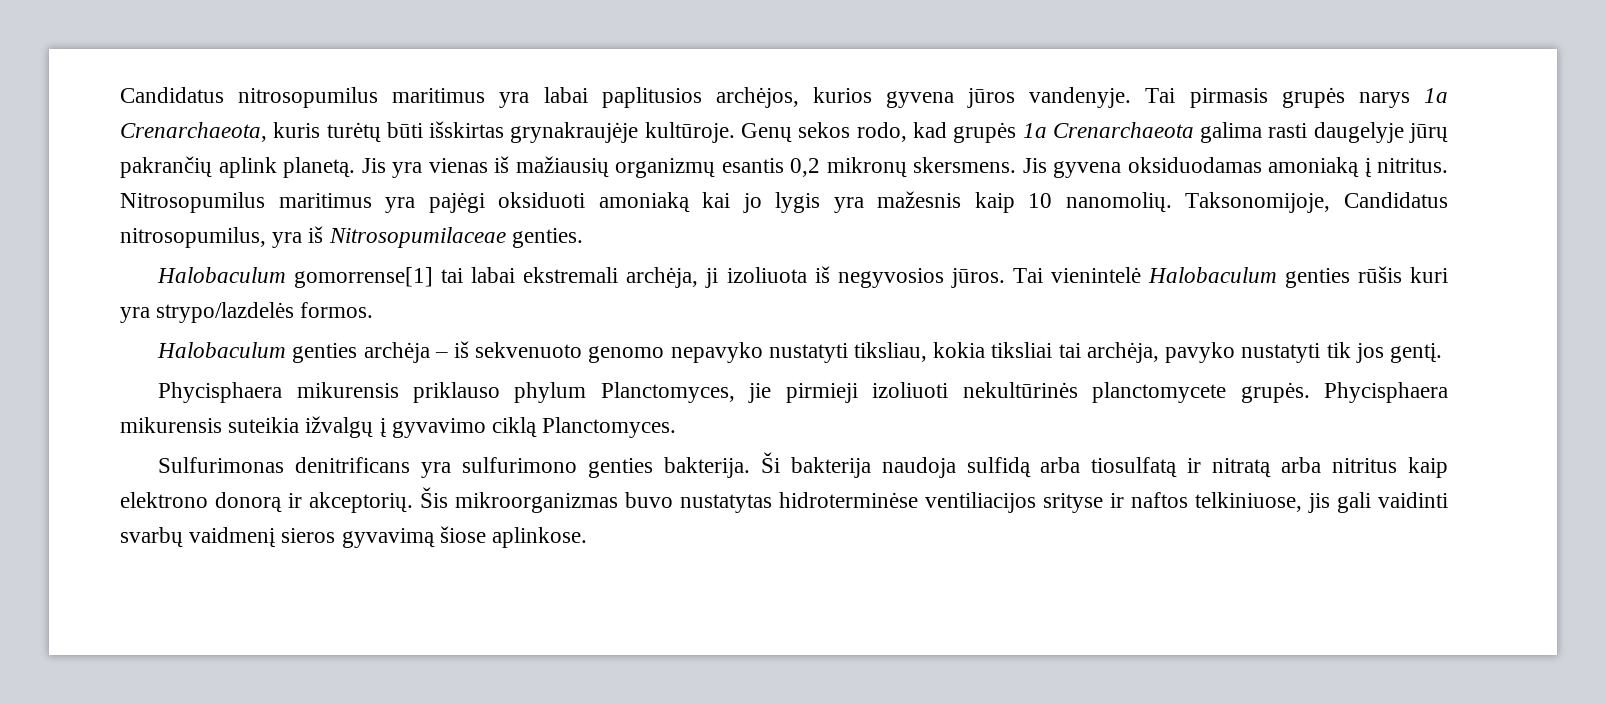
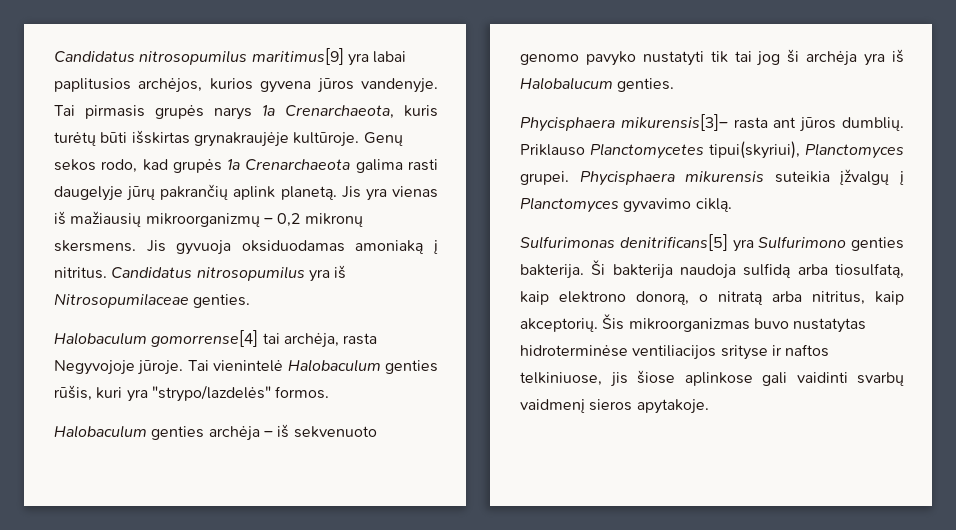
[120,87,486,108] Candidatus nitrosopumilus maritimus -> [54,48,344,65] Candidatus nitrosopumilus maritimus[9]
[615,158,784,178] organizmų esantis -> [145,213,273,227] mikroorganizmų –
[1053,161,1121,178] gyvena -> [176,240,232,255] gyvuoja
[120,191,1448,213] [120,227,266,248] Nitrosopumilus maritimus yra pajėgi oksiduoti amoniaką kai jo lygis yra mažesnis kaip 10 nanomolių. Taksonomijoje, Candidatus nitrosopumilus, -> [111,266,305,281] Candidatus nitrosopumilus
[294,266,1005,288] gomorrense[1] tai labai ekstremali archėja, ji izoliuota iš negyvosios jūros. -> [151,330,378,348] [54,360,184,375] gomorrense[4] tai archėja, rasta Negyvojoje jūroje.
[1357,266,1402,283] rūšis -> [54,385,92,401] rūšis,
[156,302,295,323] strypo/lazdelės -> [151,385,271,402] "strypo/lazdelės"
[670,342,1442,363] [158,382,1448,403] [120,416,677,438] [158,457,577,478] nepavyko nustatyti tiksliau, kokia tiksliai tai archėja, pavyko nustatyti tik jos gentį. // Phycisphaera mikurensis priklauso phylum Planctomyces, jie pirmieji izoliuoti nekultūrinės planctomycete grupės. Phycisphaera mikurensis suteikia ižvalgų į gyvavimo ciklą Planctomyces. // Sulfurimonas denitrificans yra sulfurimono -> [585,49,905,66] [520,77,675,92] [520,114,904,132] [520,141,904,159] [520,169,904,186] [520,197,732,213] [520,234,847,252] pavyko nustatyti tik tai jog ši archėja yra iš Halobalucum genties. // Phycisphaera mikurensis[3]– rasta ant jūros dumblių. Priklauso Planctomycetes tipui(skyriui), Planctomyces grupei. Phycisphaera mikurensis suteikia įžvalgų į Planctomyces gyvavimo ciklą. // Sulfurimonas denitrificans[5] yra Sulfurimono
[1091,457,1449,478] [120,492,302,513] tiosulfatą ir nitratą arba nitritus kaip elektrono donorą ir -> [835,263,904,278] [520,291,904,305] tiosulfatą, kaip elektrono donorą, o nitratą arba nitritus, kaip
(1330, 503) none -> [637,370,753,386] šiose aplinkose
[341,526,588,548] gyvavimą šiose aplinkose. -> [636,399,709,414] apytakoje.

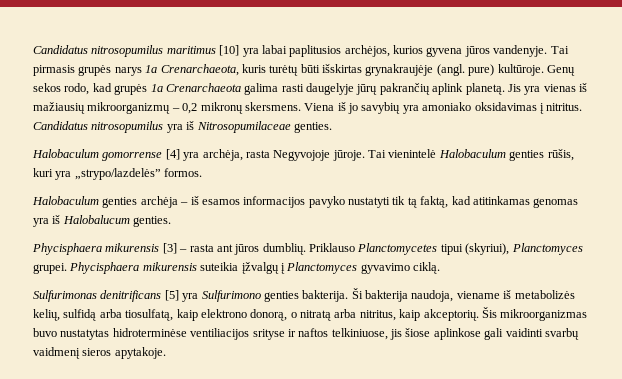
[54,48,344,65] Candidatus nitrosopumilus maritimus[9] -> [33,45,240,57] Candidatus nitrosopumilus maritimus [10]
(289, 139) none -> [436,64,495,76] (angl. pure)
[146,240,425,255] Jis gyvuoja oksiduodamas amoniaką -> [304,102,537,114] Viena iš jo savybių yra amoniako oksidavimas
[151,330,280,347] gomorrense[4] tai -> [102,149,200,161] gomorrense [4] yra
[151,385,271,402] "strypo/lazdelės" -> [74,168,161,180] „strypo/lazdelės”
[293,426,377,438] [520,54,579,65] sekvenuoto genomo -> [201,196,306,208] esamos informacijos
[734,49,858,66] tai jog ši archėja -> [407,196,579,208] tą faktą, kad atitinkamas genomas
[620,114,728,131] mikurensis[3]– -> [105,243,188,254] mikurensis [3] –
[709,141,800,159] tipui(skyriui), -> [440,243,510,255] tipui (skyriui),
[619,234,728,251] denitrificans[5] -> [100,290,179,302] denitrificans [5]
[680,264,736,279] naudoja -> [411,290,575,302] [33,309,60,321] naudoja, viename iš metabolizės kelių,

